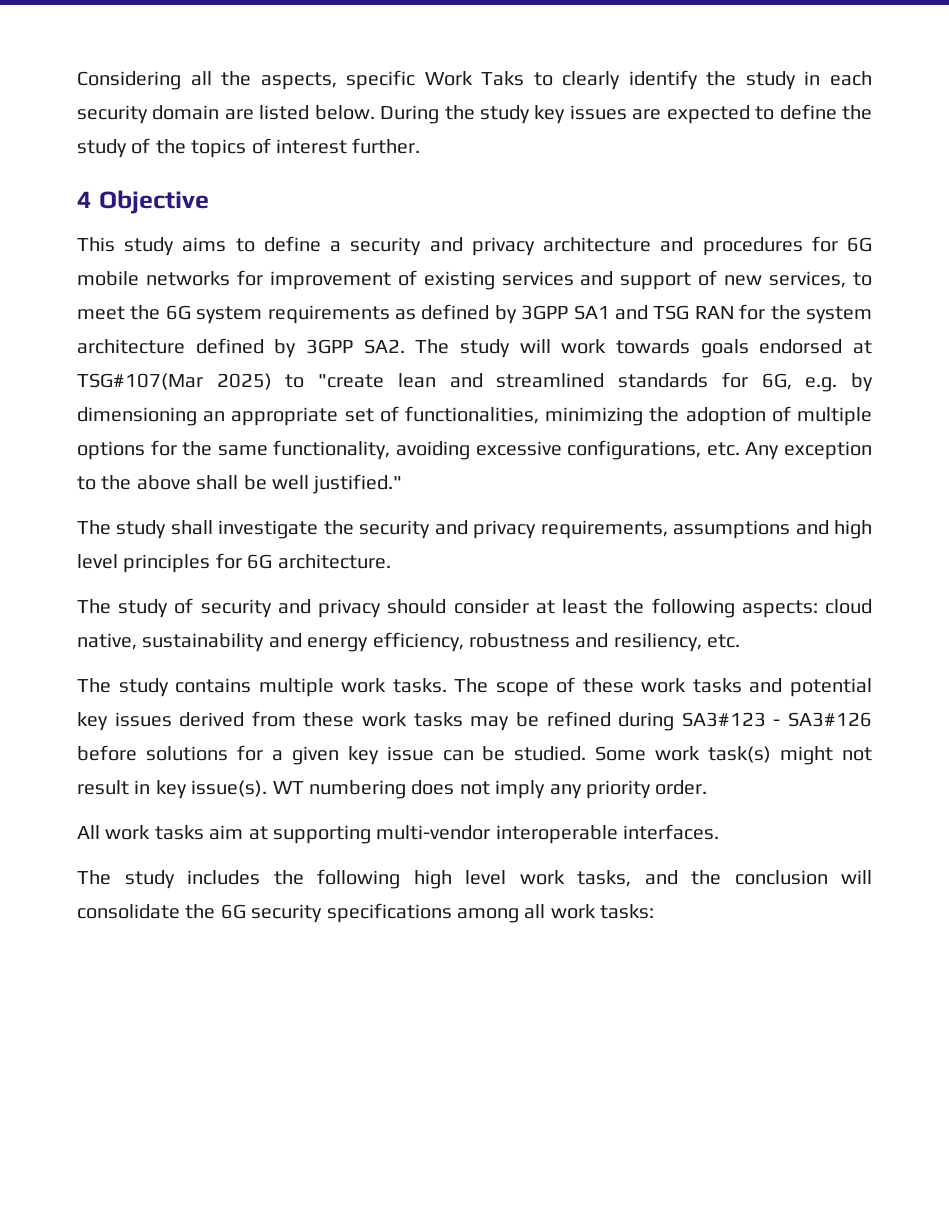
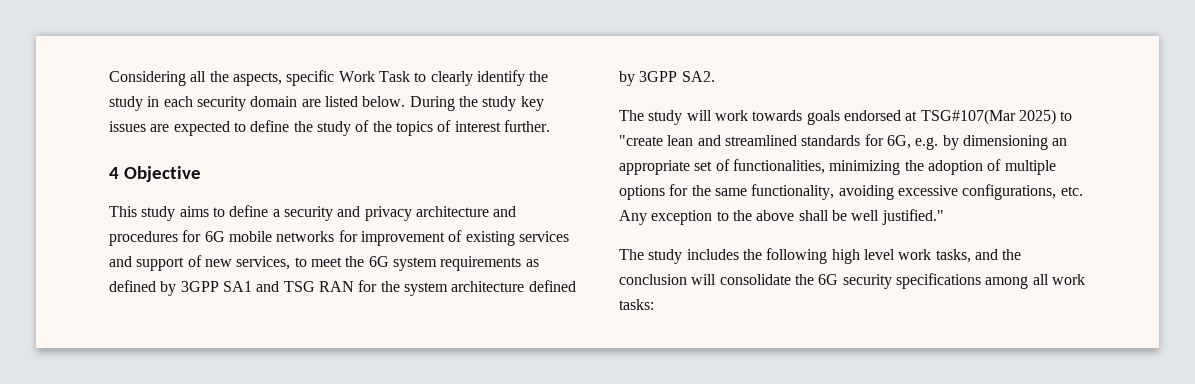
[481,71,525,86] Taks -> [378,71,410,82] Task
(405, 346) none -> (715, 76) //
[77,520,873,539] [77,553,391,573] [77,598,873,618] [77,632,741,652] [77,677,873,697] [77,711,872,731] [77,745,873,765] [77,780,708,799] [77,824,720,844] // The study shall investigate the security and privacy requirements, assumptions and high level principles for 6G architecture. // The study of security and privacy should consider at least the following aspects: cloud native, sustainability and energy efficiency, robustness and resiliency, etc. // The study contains multiple work tasks. The scope of these work tasks and potential key issues derived from these work tasks may be refined during SA3#123 - SA3#126 before solutions for a given key issue can be studied. Some work task(s) might not result in key issue(s). WT numbering does not imply any priority order. // All work tasks aim at supporting multi-vendor interoperable interfaces. -> (944, 217) none

